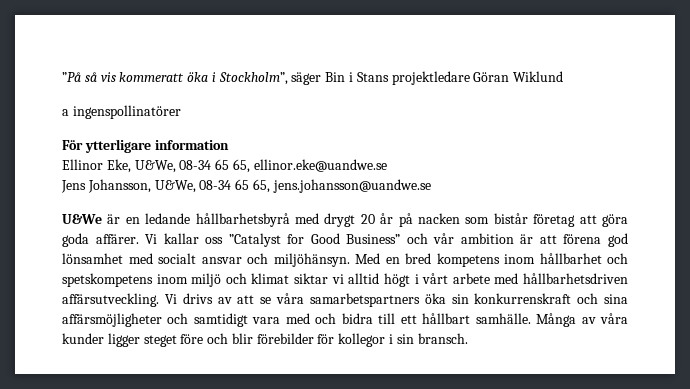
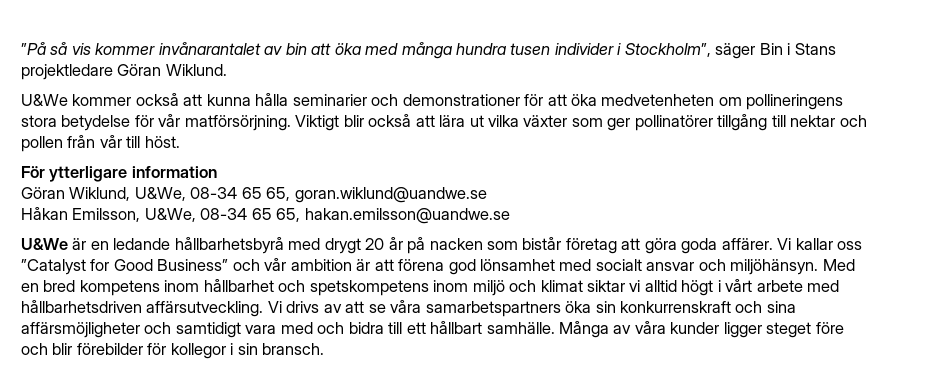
[119,72,209,82] kommeratt öka -> [95,42,614,59] kommer invånarantalet av bin att öka med många hundra tusen individer
[513,71,564,82] [62,105,181,119] Wiklund // a ingenspollinatörer -> [165,64,227,76] [21,93,844,110] [21,114,867,131] [21,135,180,152] Wiklund. // U&We kommer också att kunna hålla seminarier och demonstrationer för att öka medvetenheten om pollineringens stora betydelse för vår matförsörjning. Viktigt blir också att lära ut vilka växter som ger pollinatörer tillgång till nektar och pollen från vår till höst.
[62,159,387,173] [61,179,431,193] Ellinor Eke, U&We, 08-34 65 65, ellinor.eke@uandwe.se // Jens Johansson, U&We, 08-34 65 65, jens.johansson@uandwe.se -> [21,187,487,203] [21,207,510,224] Göran Wiklund, U&We, 08-34 65 65, goran.wiklund@uandwe.se // Håkan Emilsson, U&We, 08-34 65 65, hakan.emilsson@uandwe.se

